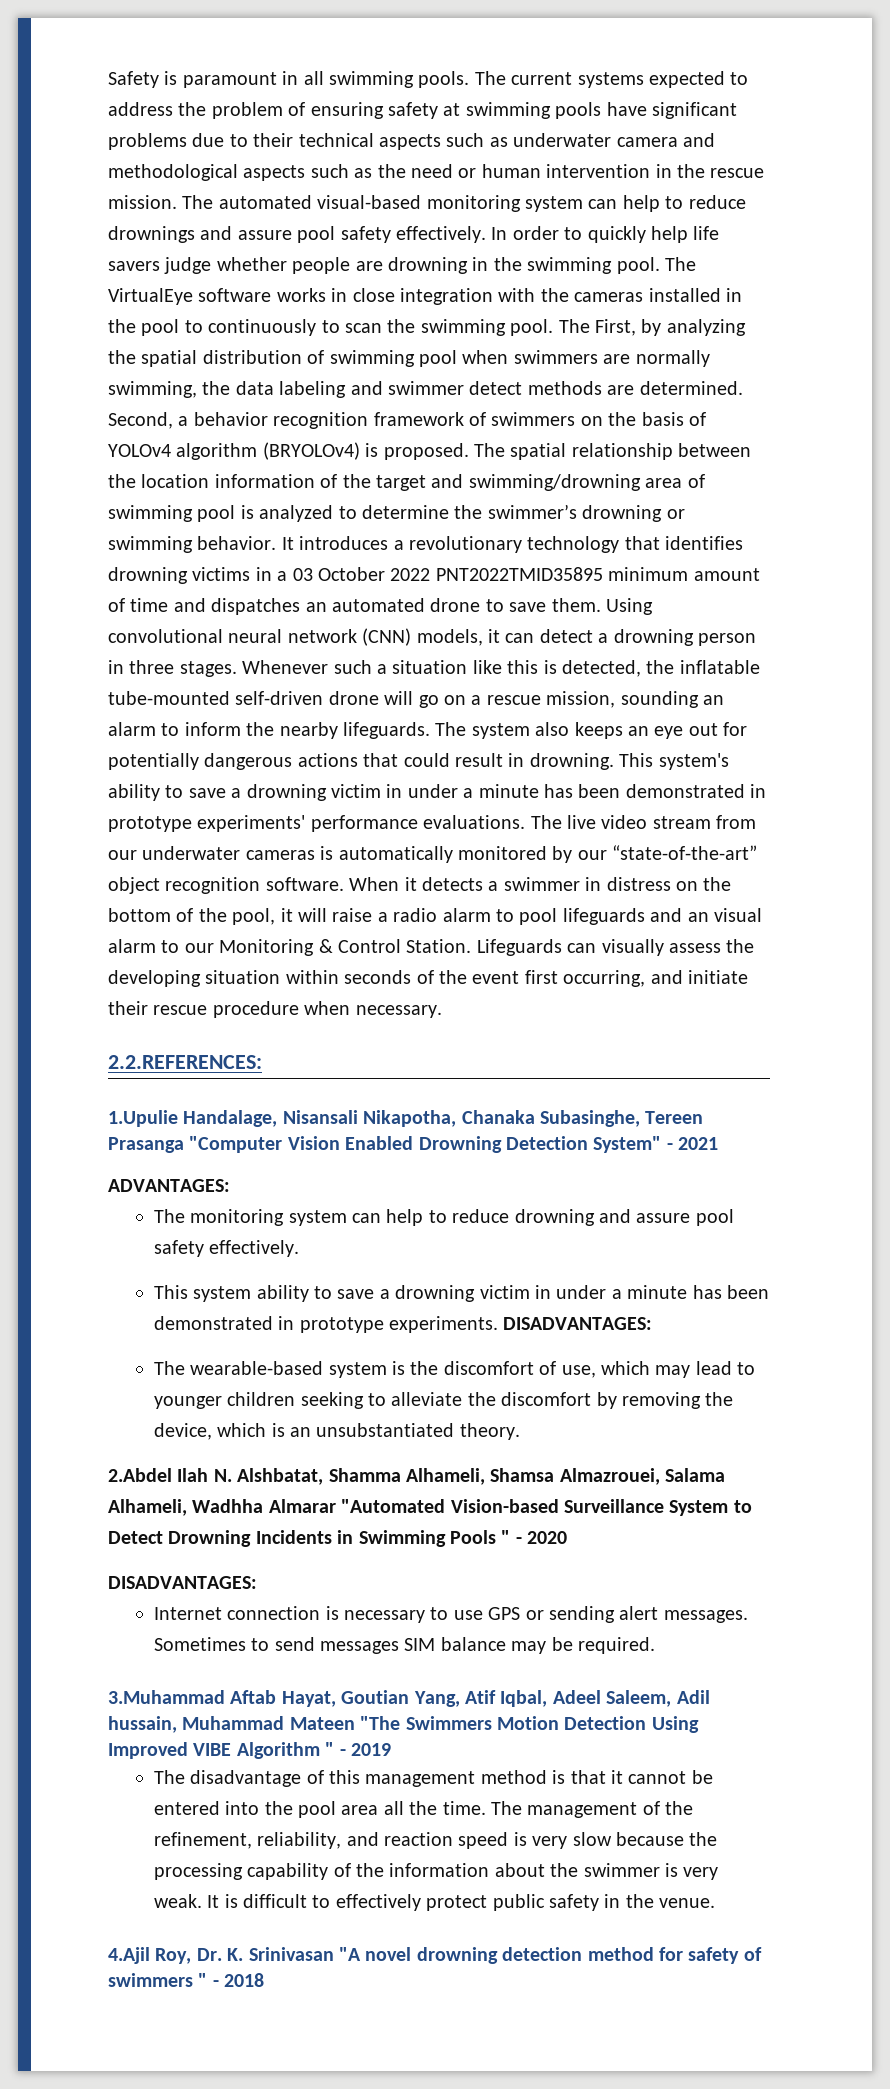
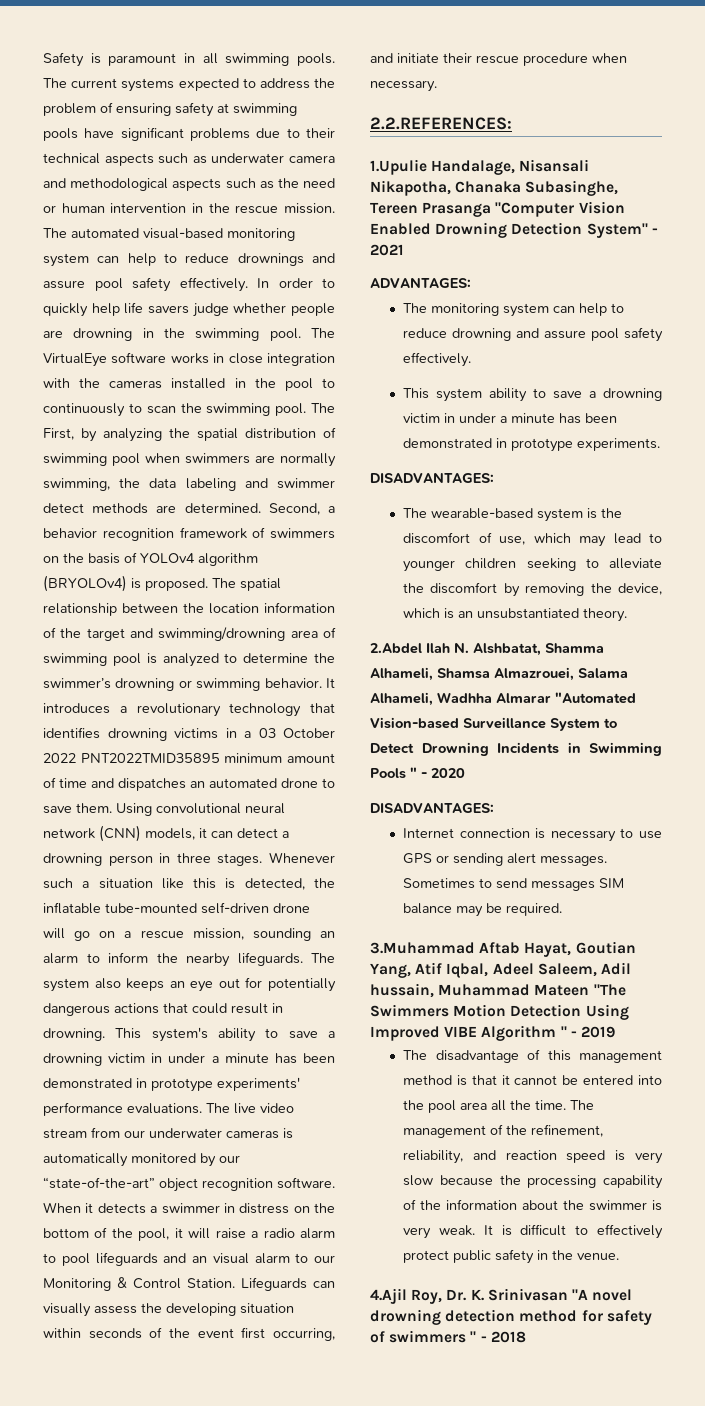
(499, 1324) none -> (661, 444) //

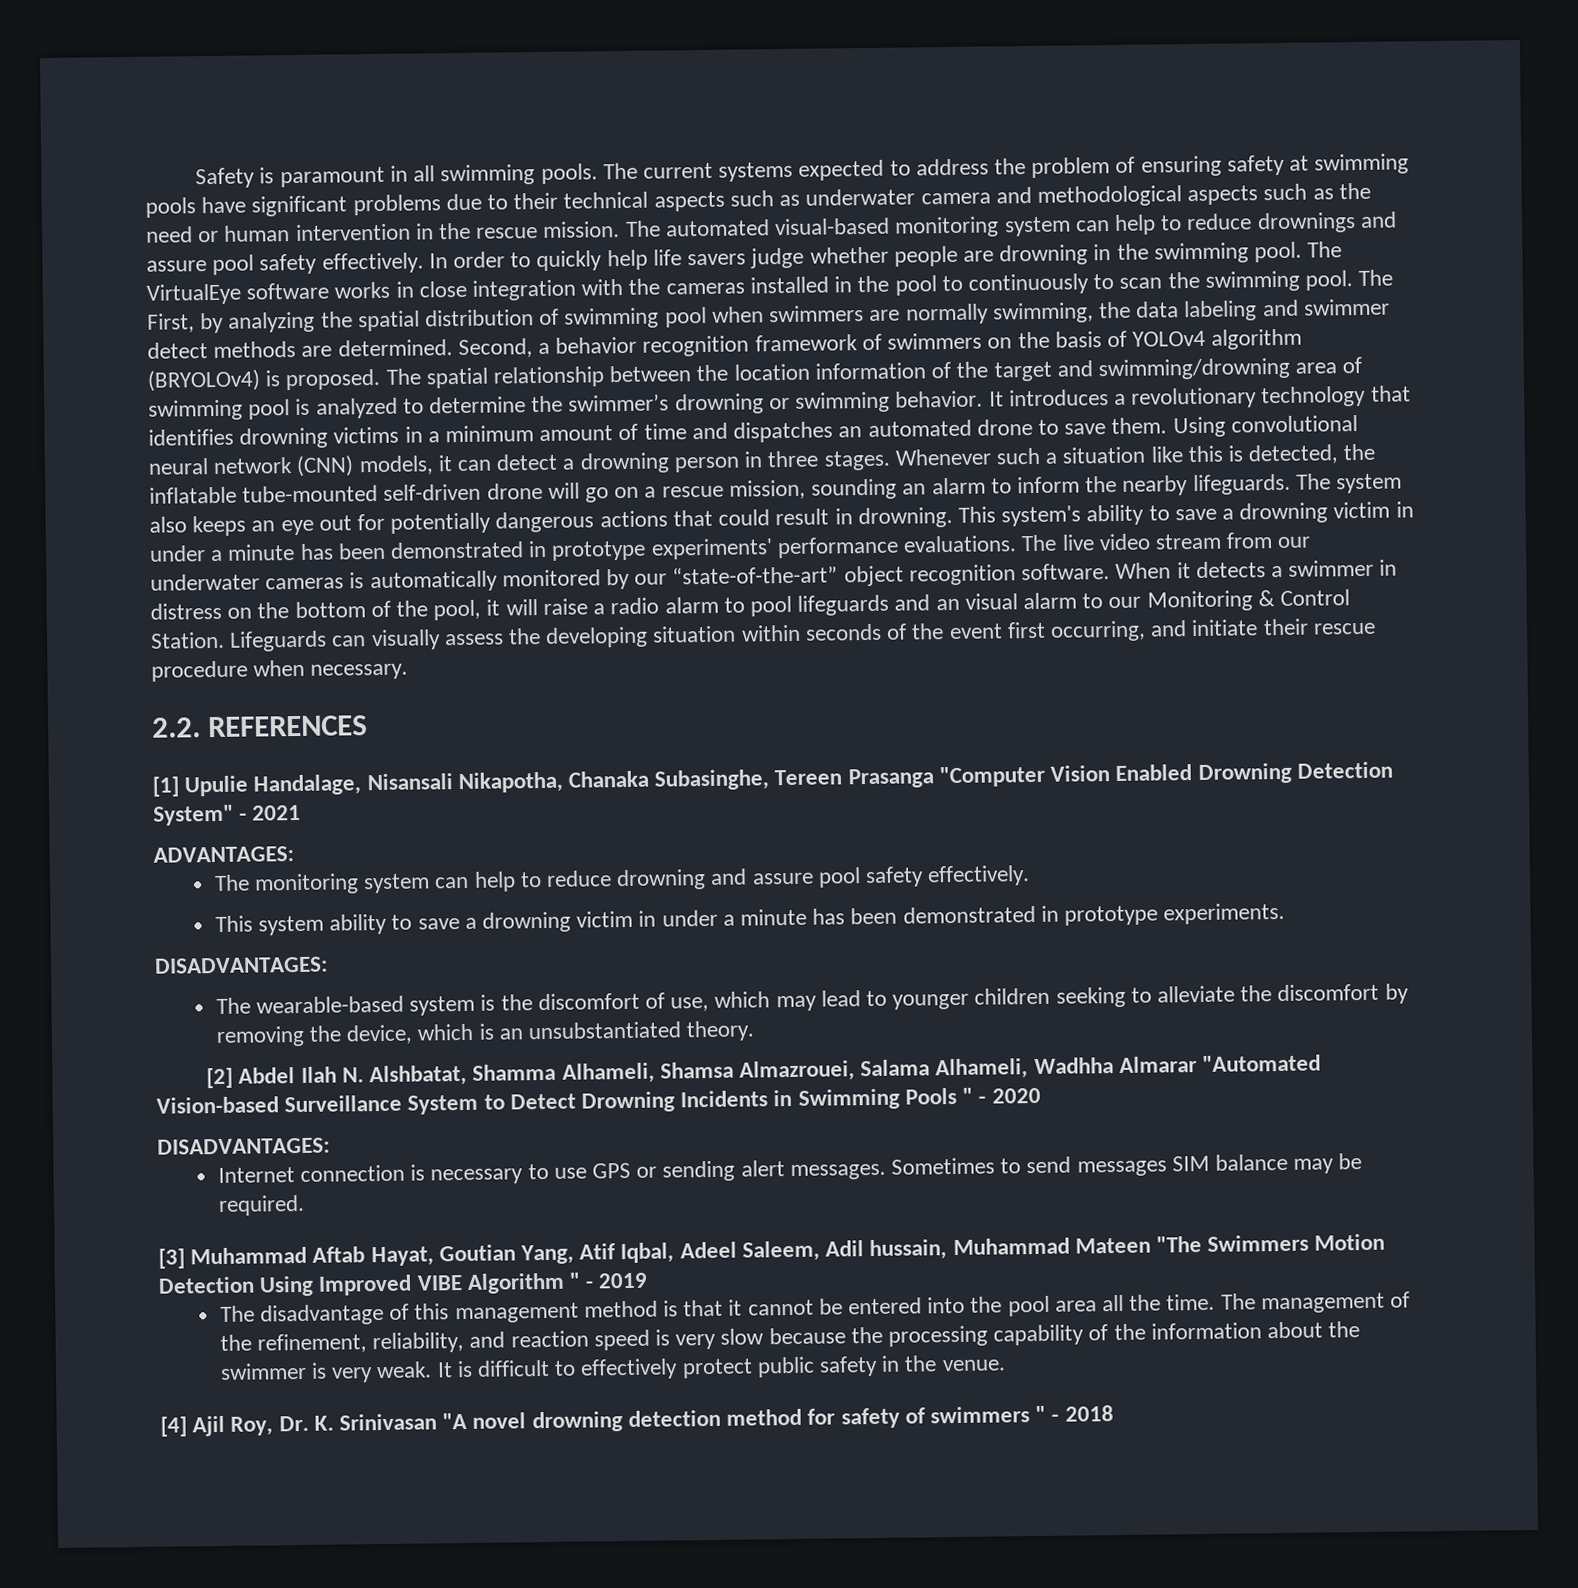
[258,728,335,738] [43,753,220,763] 03 October 2022 PNT2022TMID35895 -> (440, 437) none
[370,117,512,130] [370,159,427,175] 2.2.REFERENCES: // 1.Upulie -> [152,715,369,738] [152,775,249,797] 2.2. REFERENCES // [1] Upulie
[370,643,422,654] 2.Abdel -> [206,1067,296,1089] [2] Abdel
[370,942,475,954] 3.Muhammad -> [158,1246,308,1269] [3] Muhammad
[370,1288,407,1304] 4.Ajil -> [160,1415,226,1437] [4] Ajil

